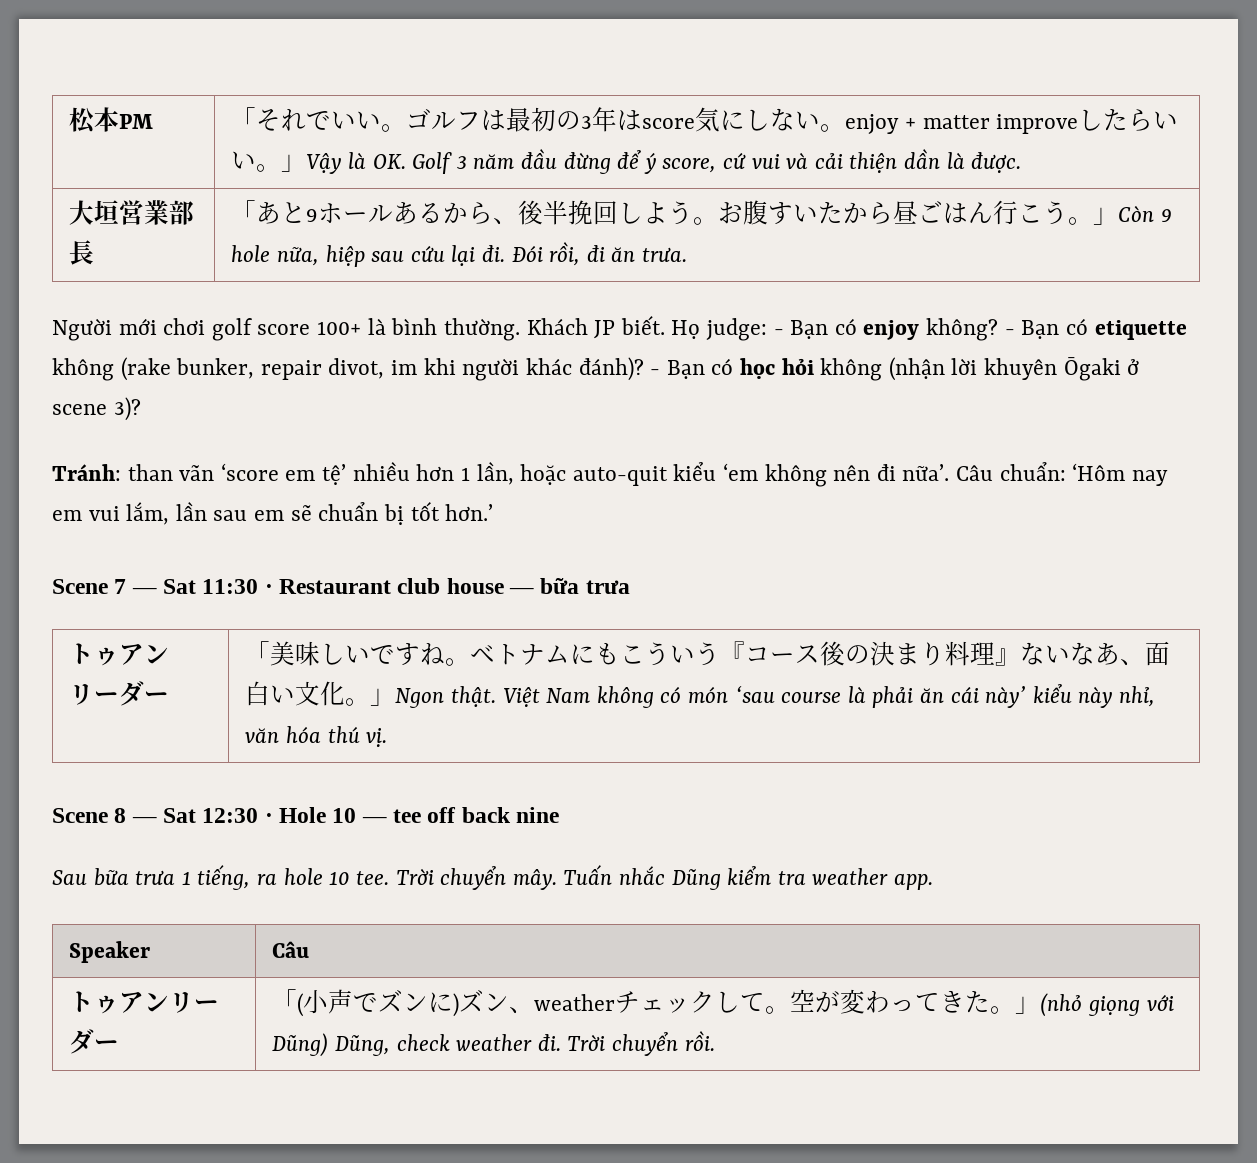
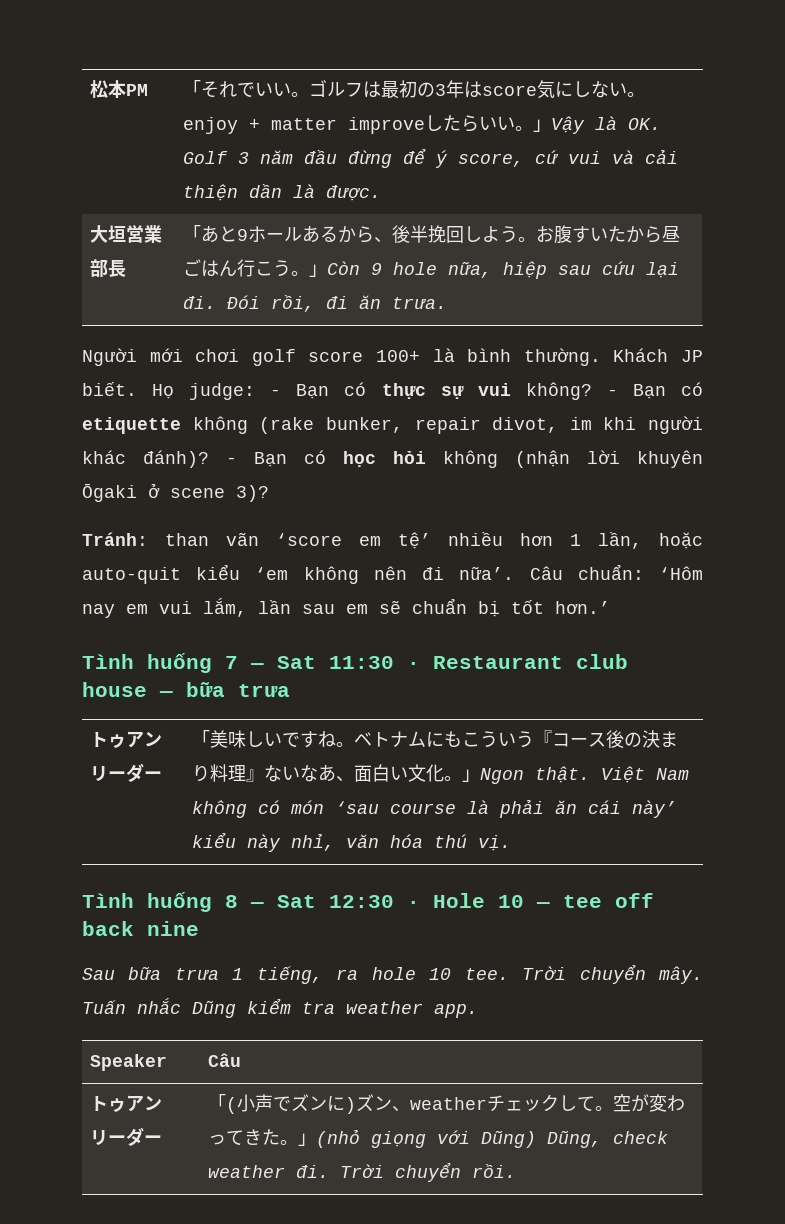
[863,320,920,340] enjoy -> [381,383,511,399] thực sự vui
[52,579,108,594] Scene -> [82,653,212,673] Tình huống
[52,808,108,823] Scene -> [82,892,212,912] Tình huống

